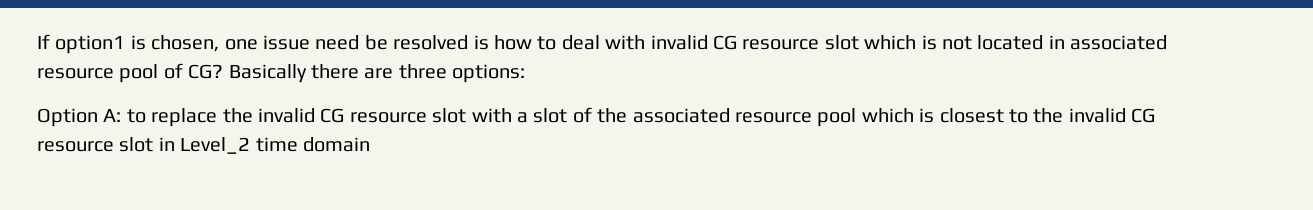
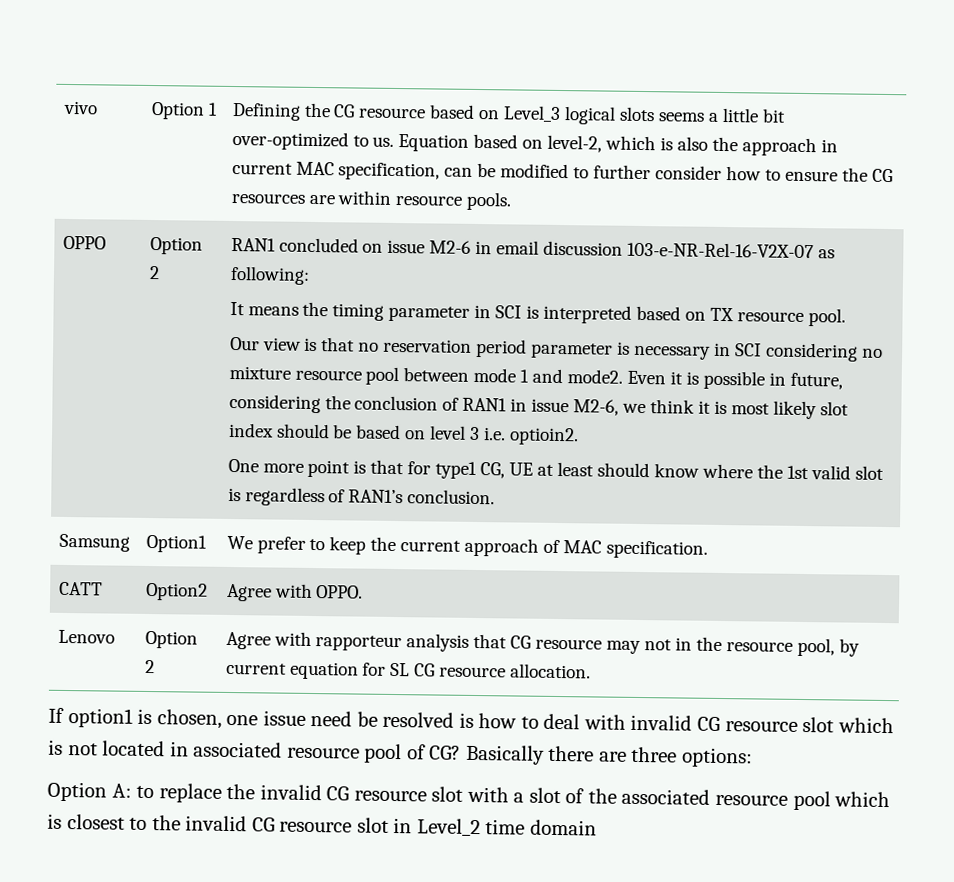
(37, 41) none -> [62,100,98,115] [150,101,218,120] [231,102,787,125] [231,130,839,157] [231,161,894,183] [230,190,513,211] [62,235,106,250] [149,236,203,255] [148,265,160,280] [230,237,836,259] [229,265,310,285] [229,301,847,327] [229,336,884,362] [228,365,844,390] [228,393,850,420] [228,422,580,446] [227,458,885,480] [227,487,496,507] [58,533,130,552] [145,534,207,553] [226,535,709,559] [58,581,103,596] [145,582,208,601] [226,583,364,602] [57,629,115,644] [144,630,198,649] [144,659,155,674] [225,631,861,657] [225,661,592,680] vivo | Option 1 | Defining the CG resource based on Level_3 logical slots seems a little bit over-optimized to us. Equation based on level-2, which is also the approach in current MAC specification, can be modified to further consider how to ensure the CG resources are within resource pools. // OPPO | Option 2 | RAN1 concluded on issue M2-6 in email discussion 103-e-NR-Rel-16-V2X-07 as following: // It means the timing parameter in SCI is interpreted based on TX resource pool. // Our view is that no reservation period parameter is necessary in SCI considering no mixture resource pool between mode 1 and mode2. Even it is possible in future, considering the conclusion of RAN1 in issue M2-6, we think it is most likely slot index should be based on level 3 i.e. optioin2. // One more point is that for type1 CG, UE at least should know where the 1st valid slot is regardless of RAN1’s conclusion. // Samsung | Option1 | We prefer to keep the current approach of MAC specification. // CATT | Option2 | Agree with OPPO. // Lenovo | Option 2 | Agree with rapporteur analysis that CG resource may not in the resource pool, by current equation for SL CG resource allocation. //

